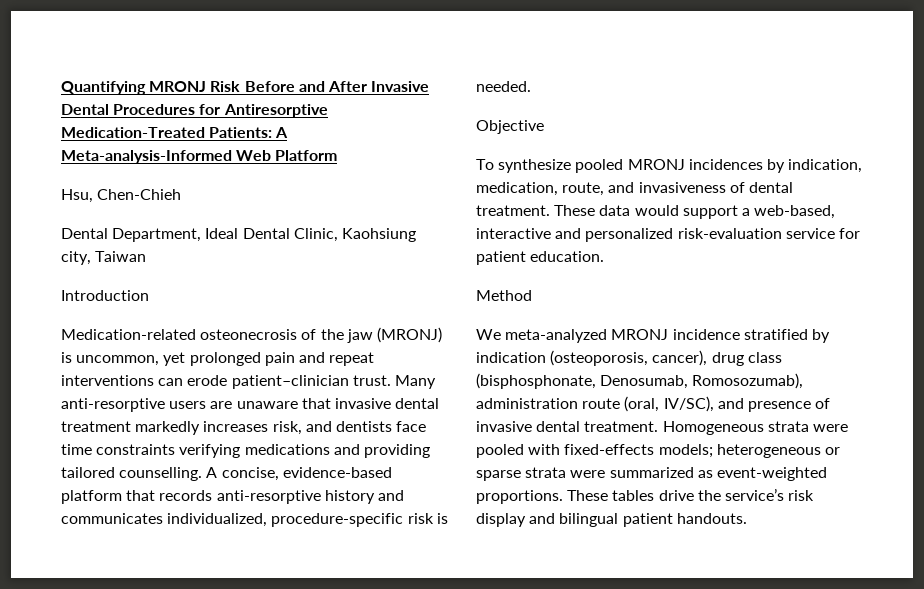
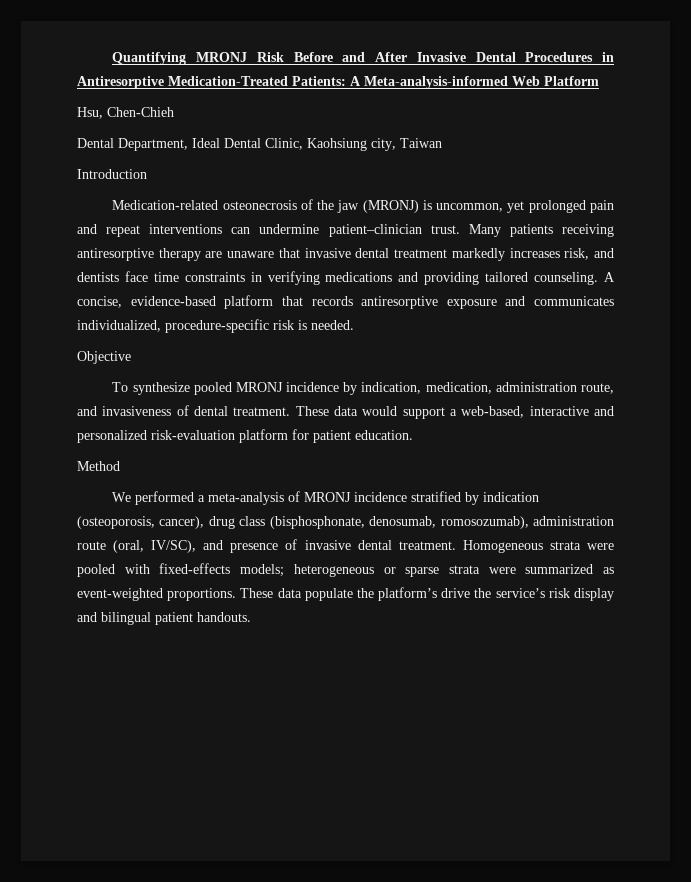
[199,104,221,115] for -> [602,52,615,62] in
[61,150,232,164] Meta-analysis-Informed -> [364,76,508,89] Meta-analysis-informed
[187,375,228,386] erode -> [259,224,320,234] undermine
[61,398,207,412] anti-resorptive users -> [509,224,614,237] [77,248,201,261] patients receiving antiresorptive therapy
(176, 449) none -> [250,272,262,282] in
[119,467,203,481] counselling. -> [534,272,599,285] counseling.
[216,490,375,504] anti-resorptive history -> [361,296,497,309] antiresorptive exposure
[688,159,763,170] incidences -> [286,382,340,392] incidence
(558, 189) none -> [495,382,577,392] administration
[785,228,835,239] service -> [239,429,288,443] platform
[505,329,608,343] meta-analyzed -> [135,491,301,505] performed a meta-analysis of
[600,373,804,389] Denosumab, Romosozumab), -> [369,516,529,529] denosumab, romosozumab),
[612,490,655,501] tables -> [277,587,438,601] data populate the platform’s

